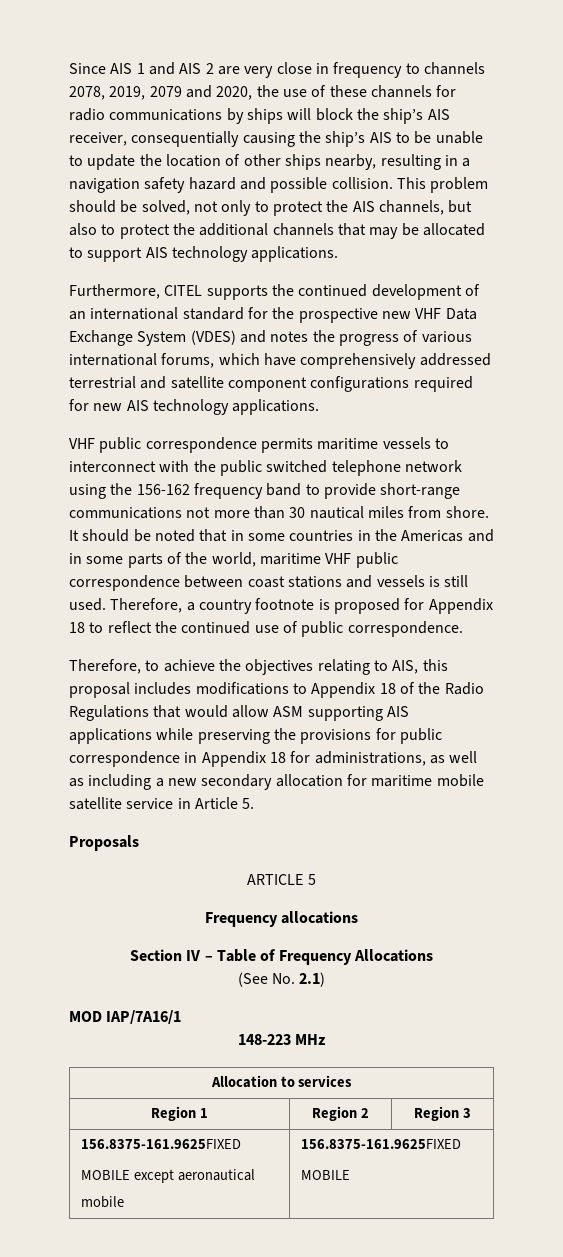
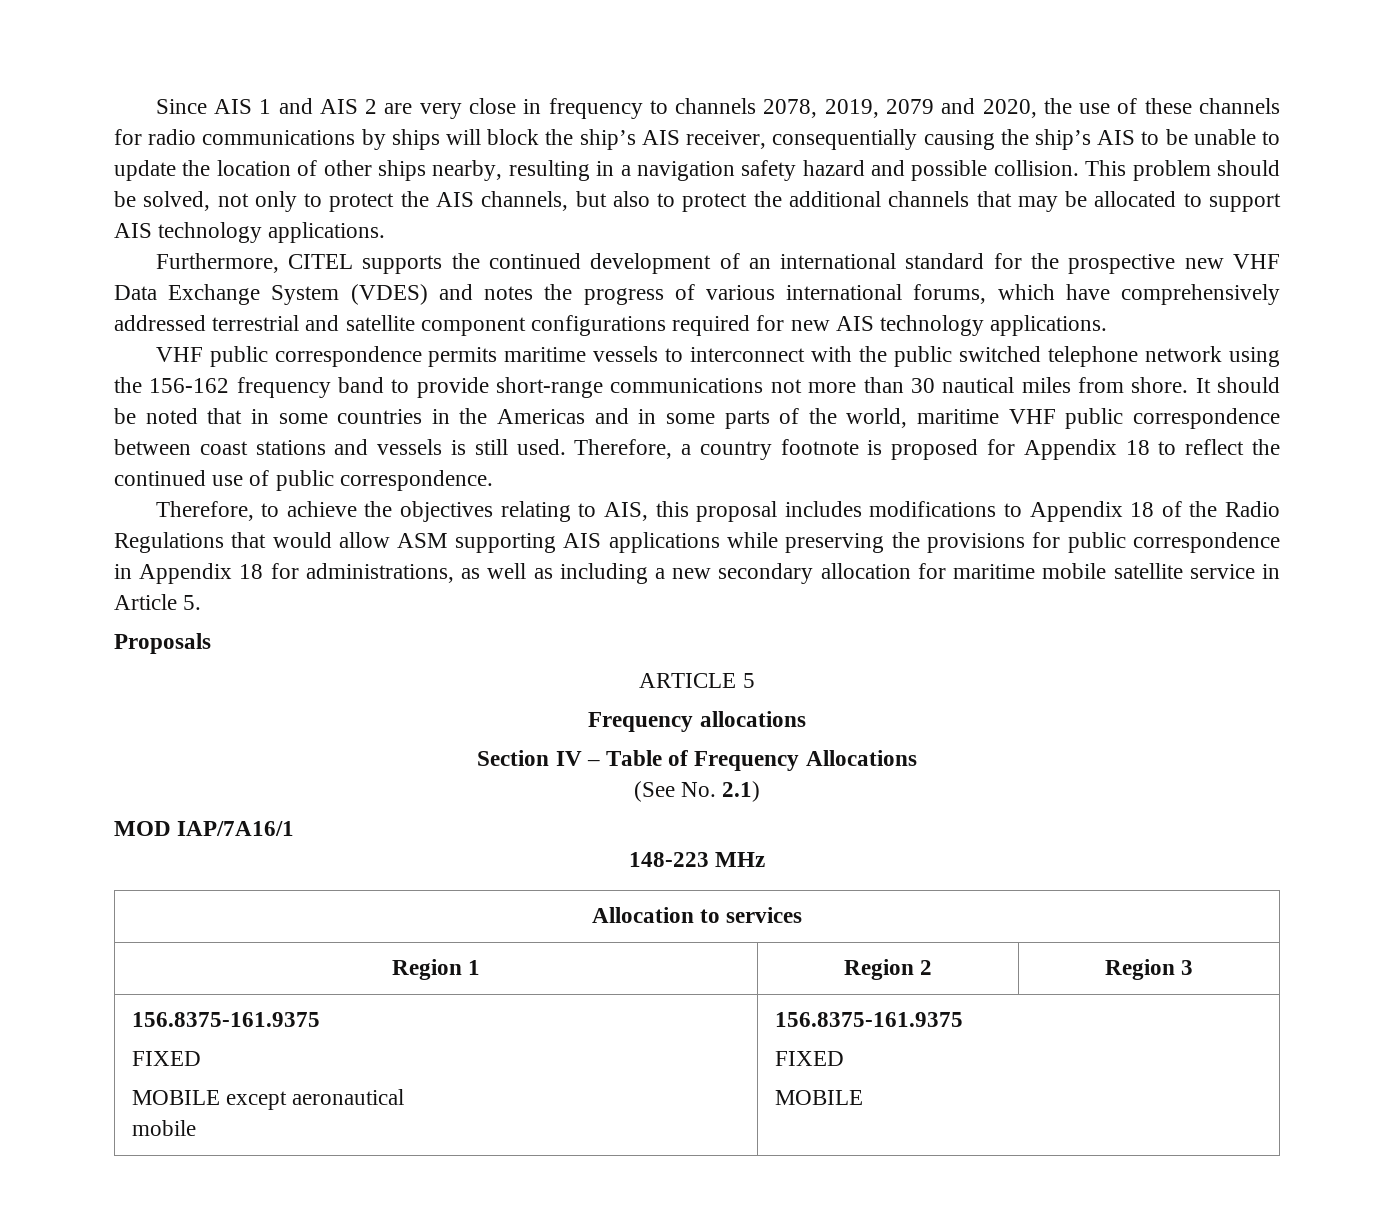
[80,1139,241,1149] 156.8375-161.9625FIXED -> [131,1012,320,1027] [131,1051,201,1066] 156.8375-161.9375 // FIXED
[300,1139,461,1149] 156.8375-161.9625FIXED -> [774,1012,963,1027] [774,1051,844,1066] 156.8375-161.9375 // FIXED

